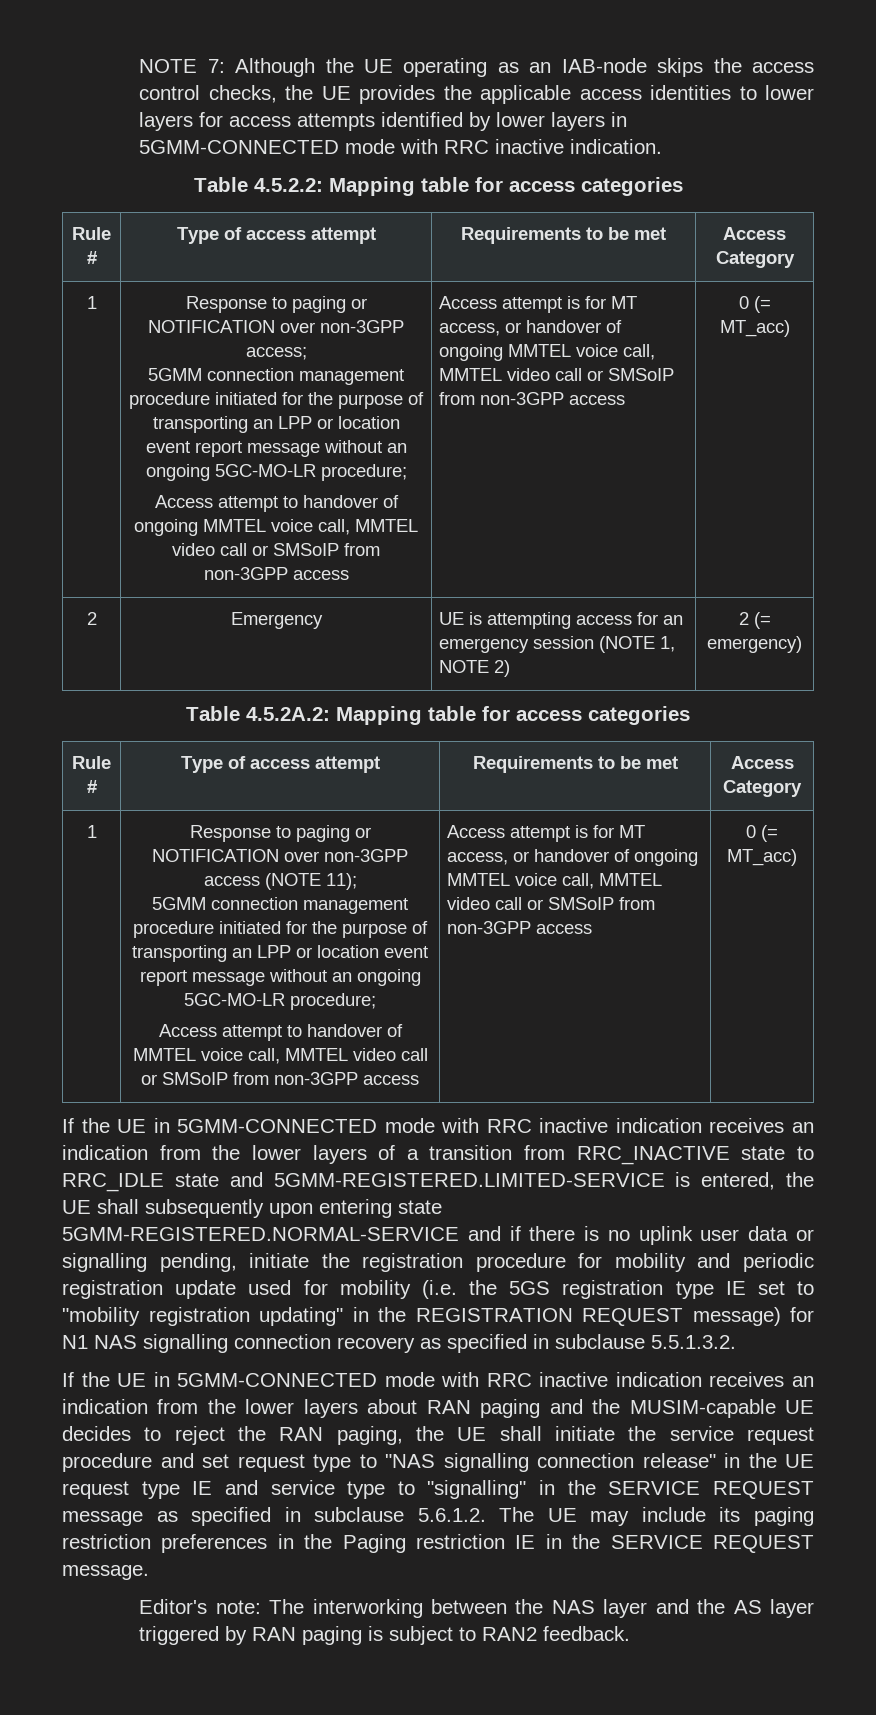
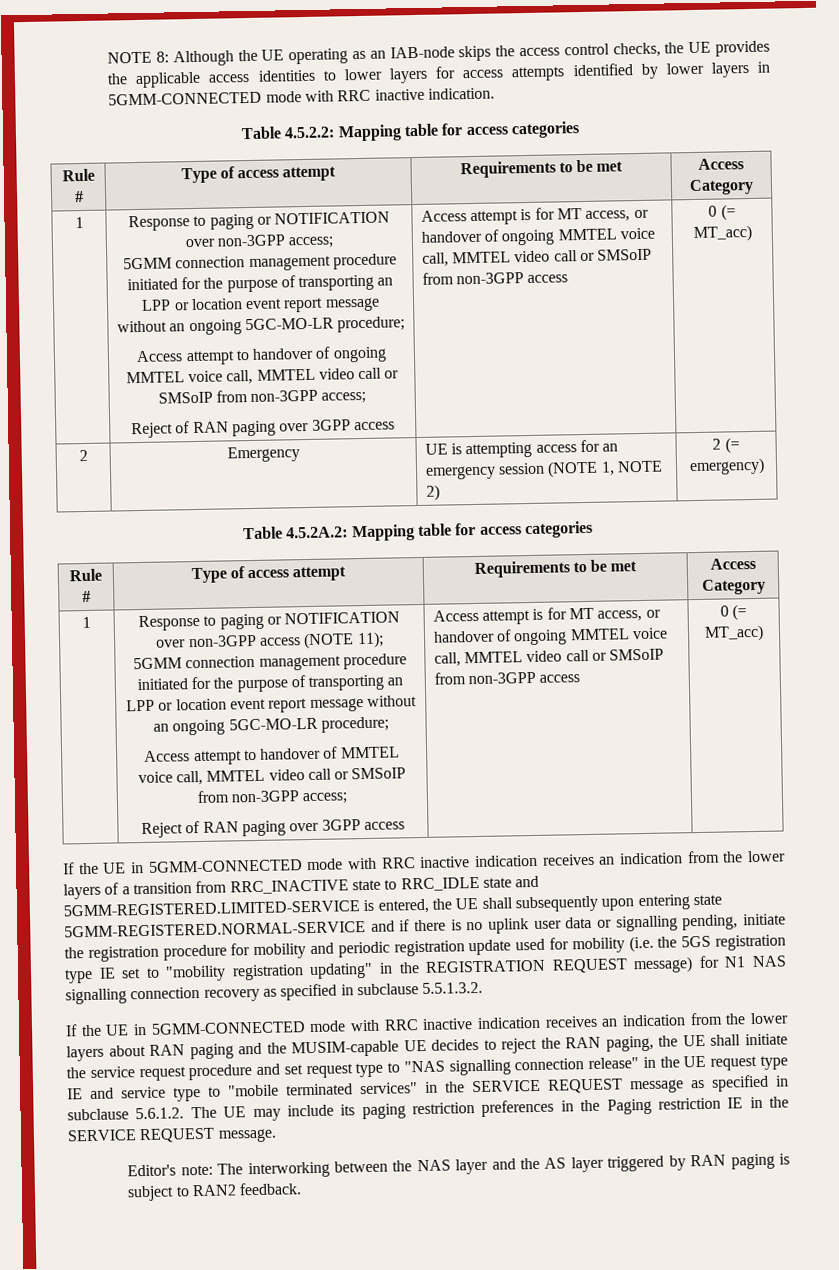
[139,59,225,73] NOTE 7: -> [107,51,170,64] NOTE 8:
(288, 573) none -> [321,391,367,404] [131,419,351,439] access; // Reject of RAN paging over 3GPP
(358, 1078) none -> [302,792,349,805] [141,819,361,839] access; // Reject of RAN paging over 3GPP
[427,1480,527,1499] "signalling" -> [228,1082,418,1097] "mobile terminated services"

